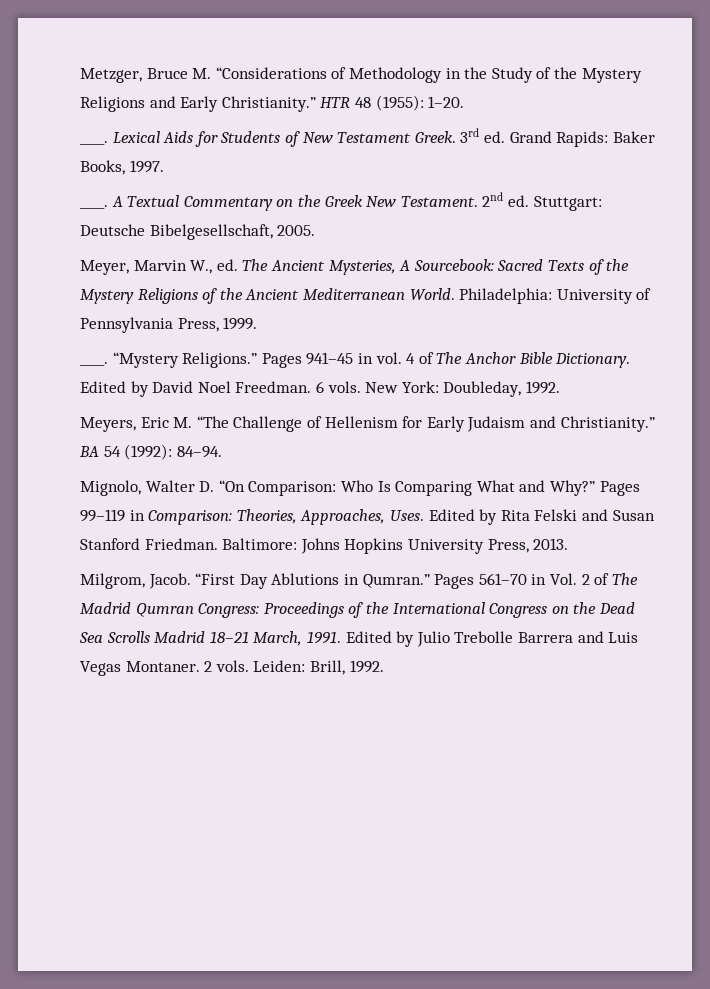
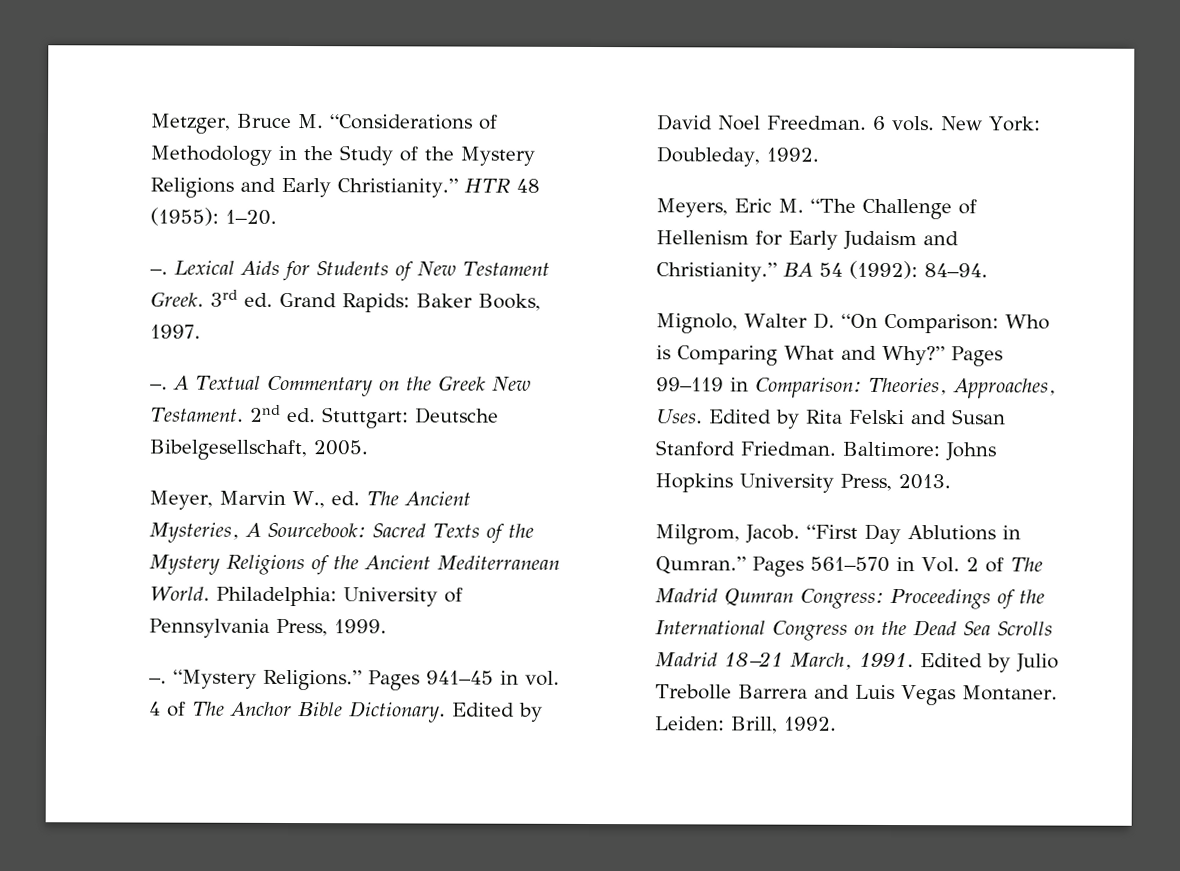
[80,141,109,145] ____. -> [149,268,168,275] –.
[80,205,109,209] ____. -> [149,383,168,390] –.
[80,362,109,366] ____. -> [148,677,167,684] –.
[377,481,391,492] Is -> [655,345,671,360] is
[478,573,527,585] 561–70 -> [809,556,890,572] 561–570
[204,660,249,672] 2 vols. -> (1058, 693) none

